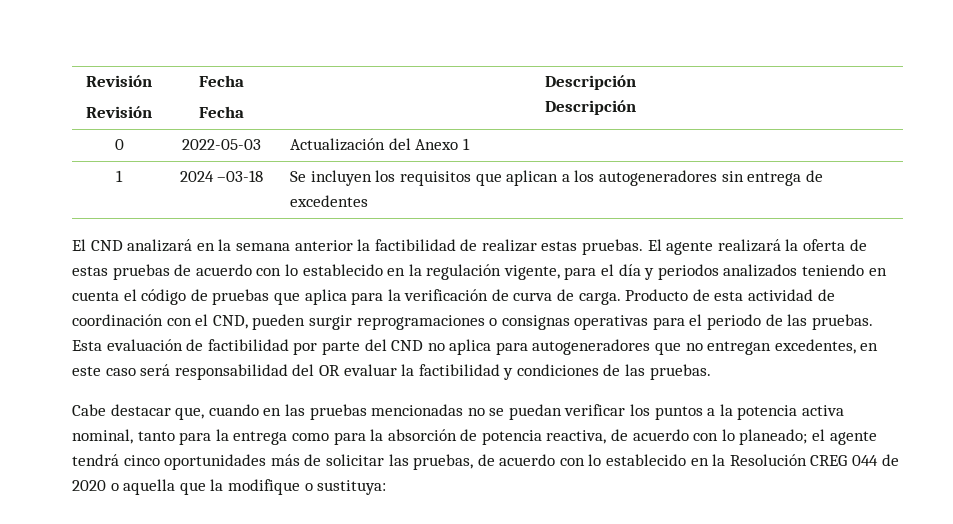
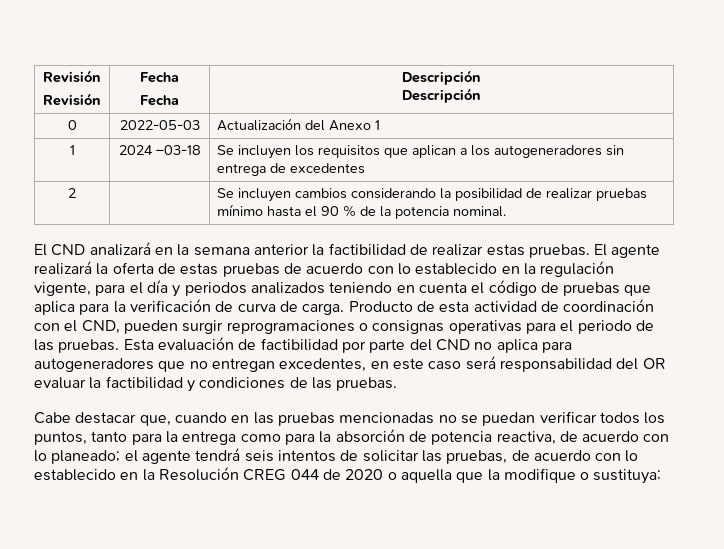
(369, 201) none -> [68,188,76,198] [217,188,648,202] [217,204,507,219] // 2 | | Se incluyen cambios considerando la posibilidad de realizar pruebas mínimo hasta el 90 % de la potencia nominal.
[630,404,845,420] [72,429,133,444] los puntos a la potencia activa nominal, -> [599,412,666,424] [34,431,87,445] todos los puntos,
[123,454,300,470] cinco oportunidades más -> [244,450,336,462] seis intentos

